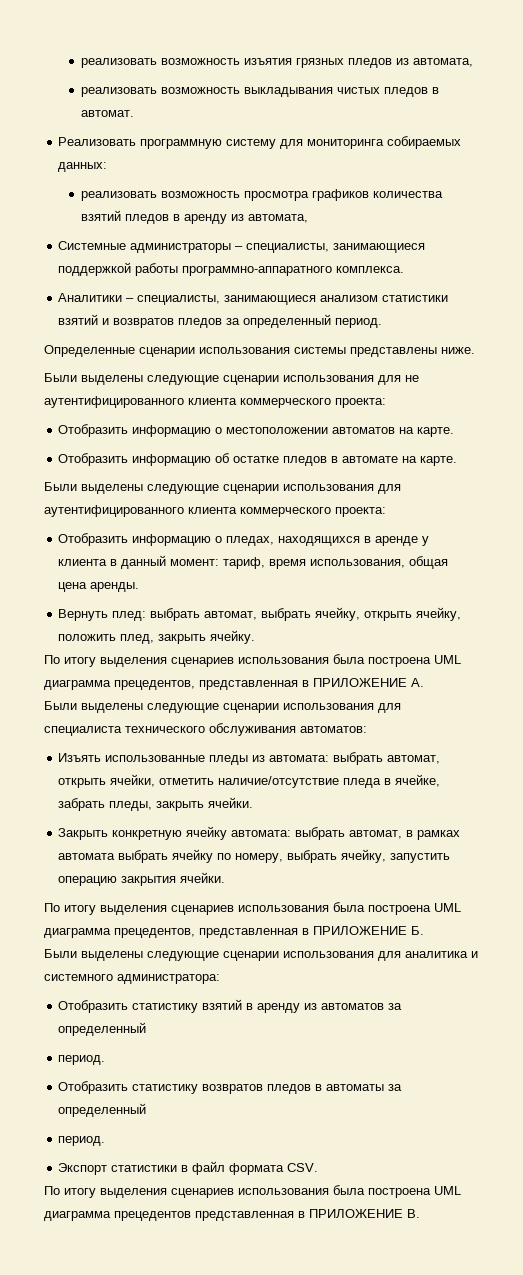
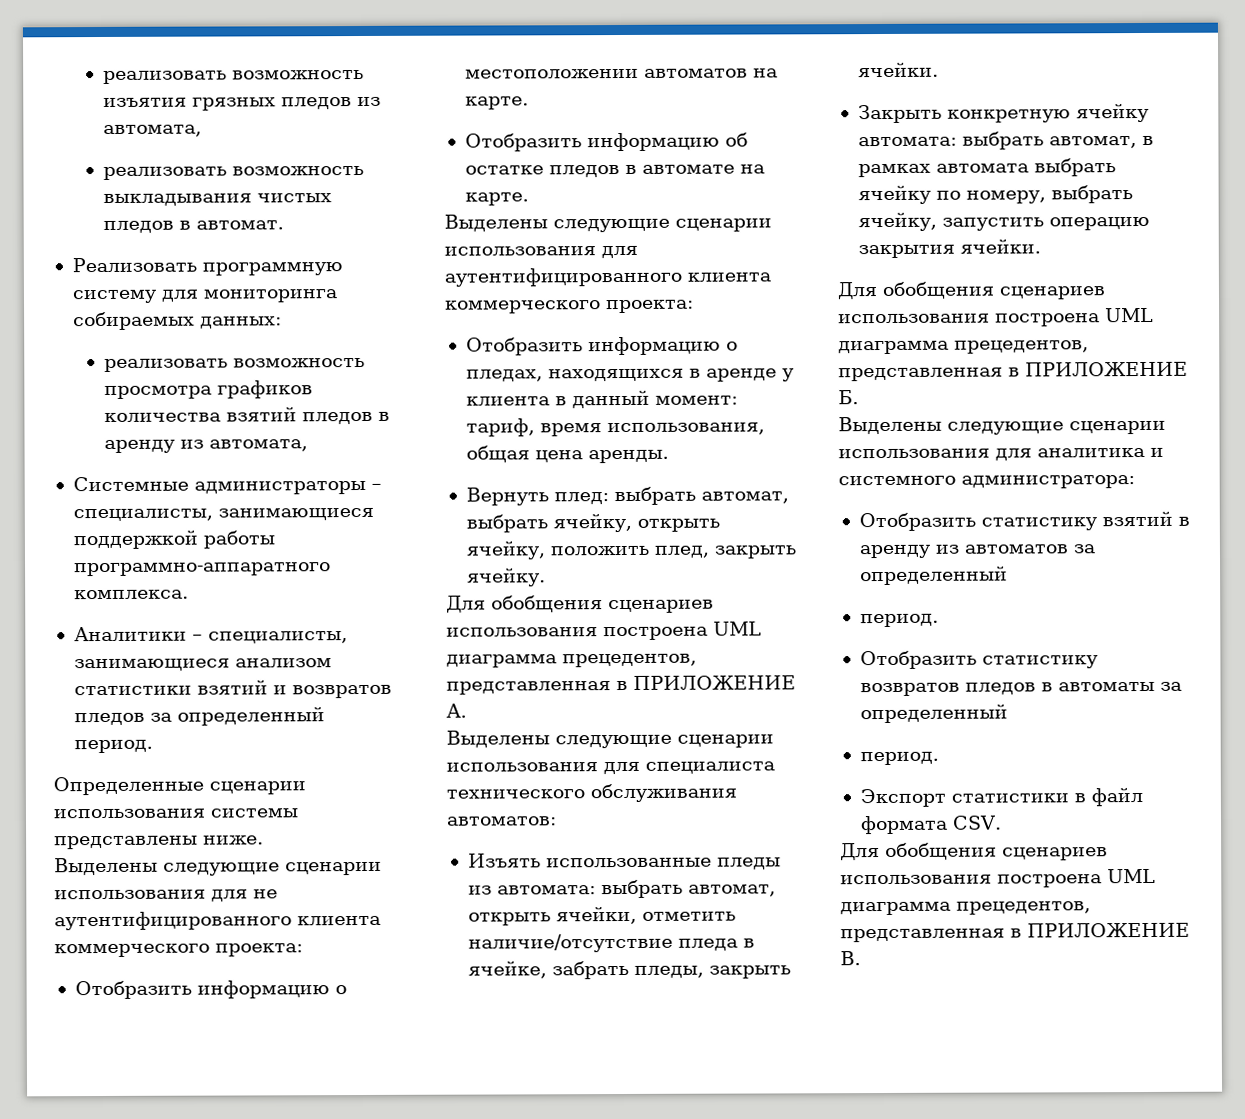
[44,373,143,385] Были выделены -> [54,857,158,876] Выделены
[44,482,143,494] Были выделены -> [444,214,548,232] Выделены
[44,654,365,667] По итогу выделения сценариев использования была -> [446,595,714,614] [446,627,598,637] Для обобщения сценариев использования
[44,701,143,713] Были выделены -> [446,730,550,748] Выделены
[44,902,365,915] По итогу выделения сценариев использования была -> [837,281,1106,300] [838,313,990,324] Для обобщения сценариев использования
[44,949,143,961] Были выделены -> [838,416,942,435] Выделены
[44,1185,461,1198] [44,1211,191,1221] По итогу выделения сценариев использования была построена UML диаграмма прецедентов -> [840,842,1108,861] [840,868,1156,888] [840,901,1091,916] Для обобщения сценариев использования построена UML диаграмма прецедентов,

